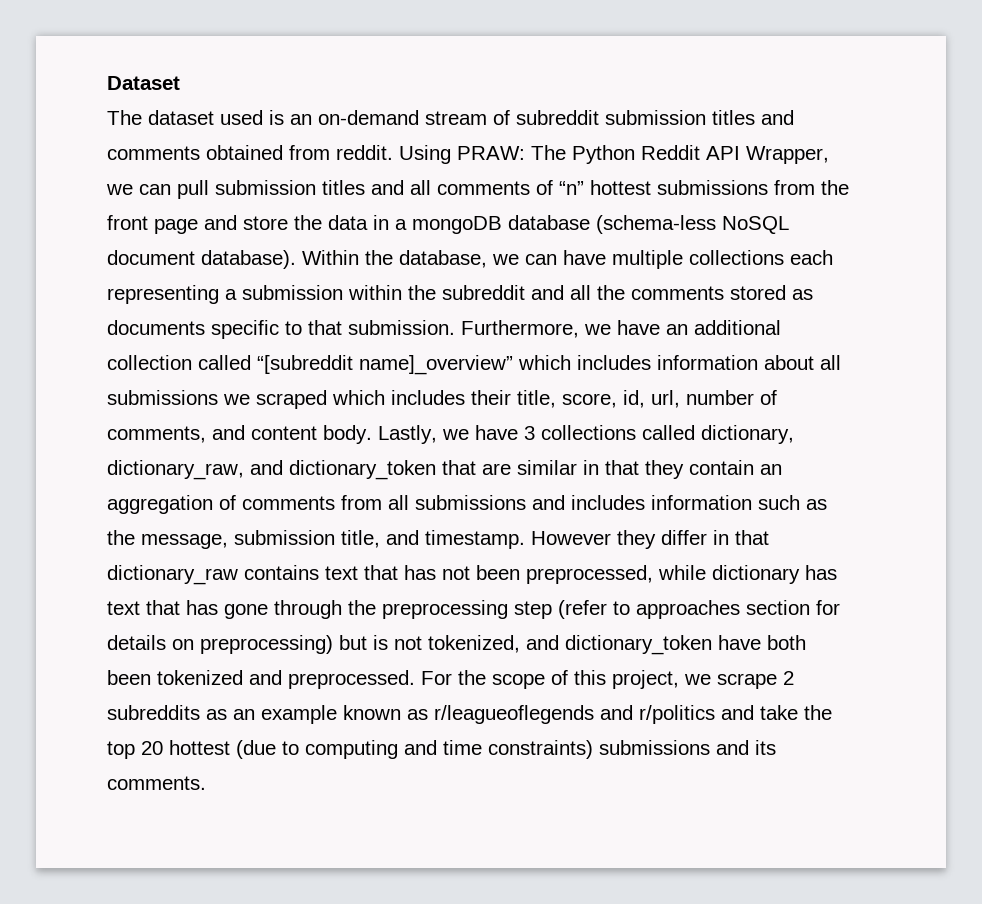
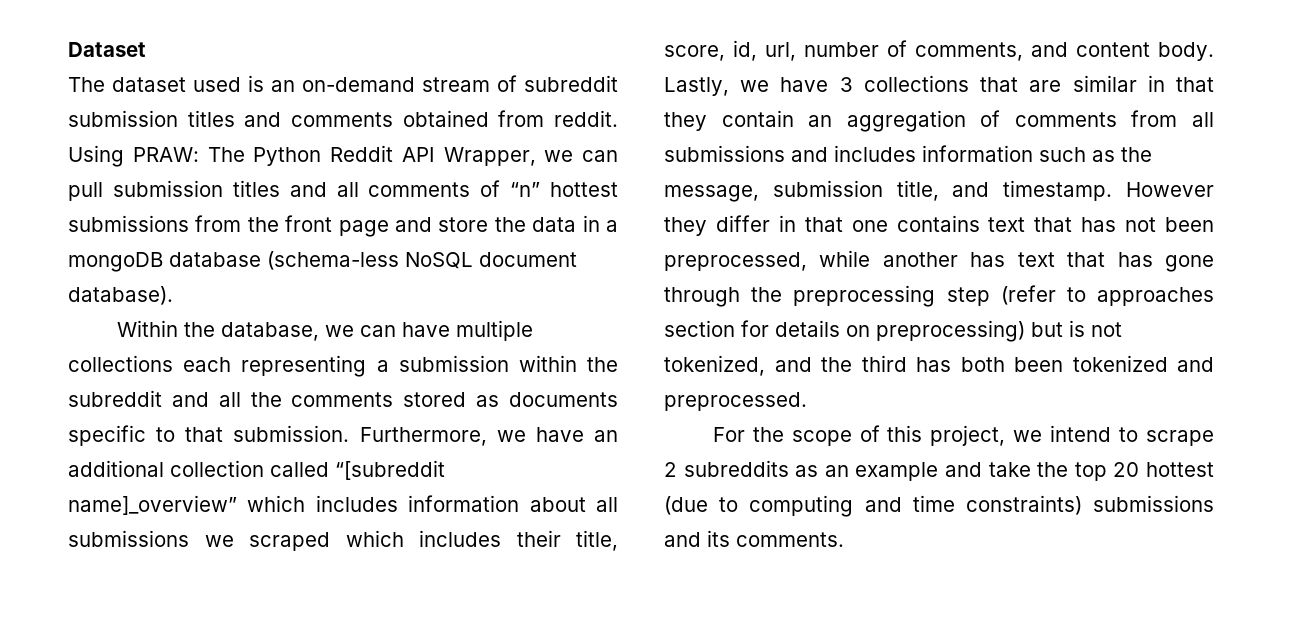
(296, 259) none -> (173, 295) //
[642,425,794,444] [107,460,436,480] called dictionary, dictionary_raw, and dictionary_token -> (969, 83) none
[107,565,238,585] dictionary_raw -> [851,220,888,232] one
[712,565,800,584] dictionary -> [882,252,958,267] another
[565,635,761,655] dictionary_token have -> [821,355,951,372] the third has
(415, 679) none -> (807, 401) //
(711, 679) none -> [1050,425,1139,442] intend to
[343,705,715,724] known as r/leagueoflegends and r/politics -> (939, 471) none

